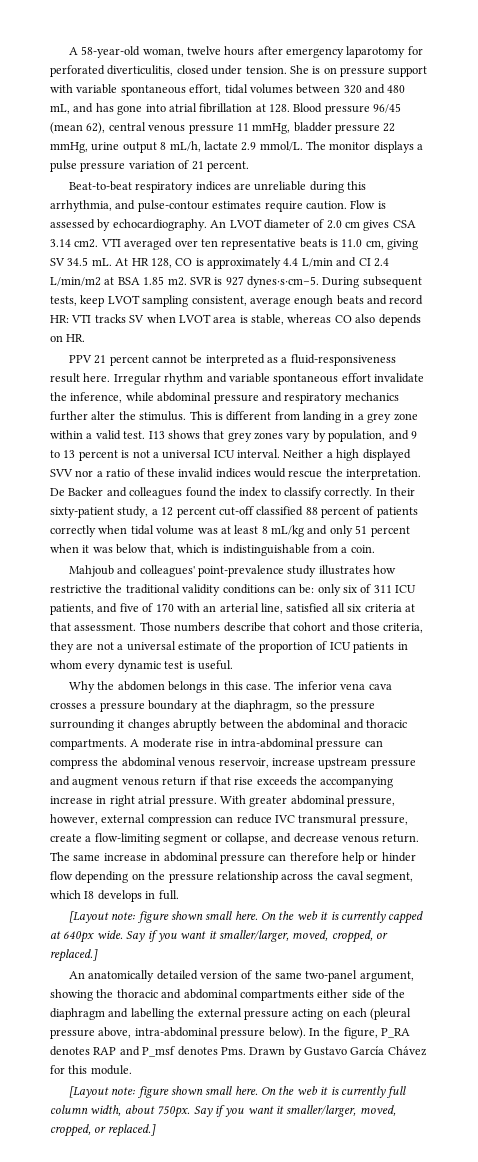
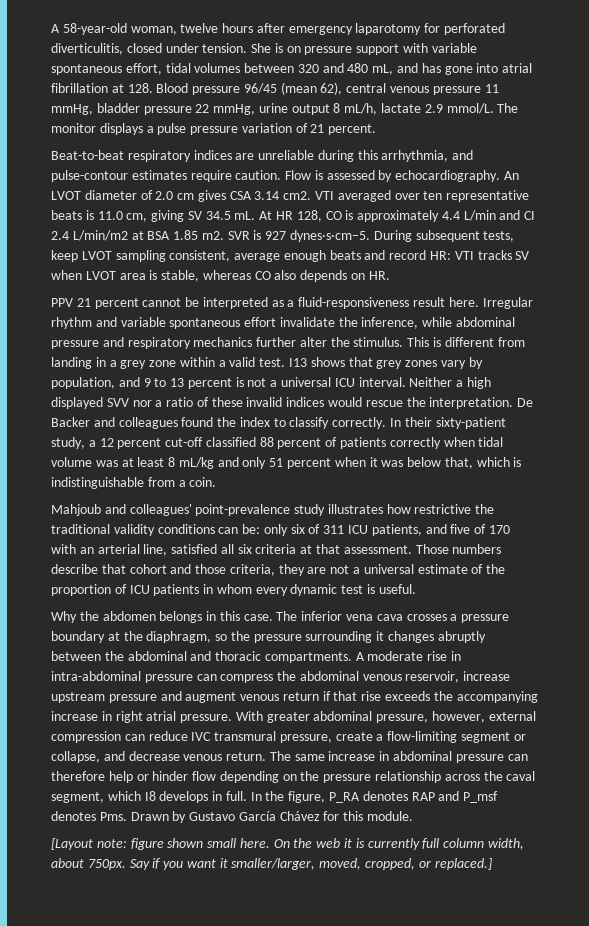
[68,911,424,924] [50,930,389,943] [50,949,98,962] [68,970,414,982] [50,989,406,1001] [50,1008,412,1020] [50,1027,306,1039] // [Layout note: figure shown small here. On the web it is currently capped at 640px wide. Say if you want it smaller/larger, moved, cropped, or replaced.] // An anatomically detailed version of the same two-panel argument, showing the thoracic and abdominal compartments either side of the diaphragm and labelling the external pressure acting on each (pleural pressure above, intra-abdominal pressure below). -> (247, 796) none

